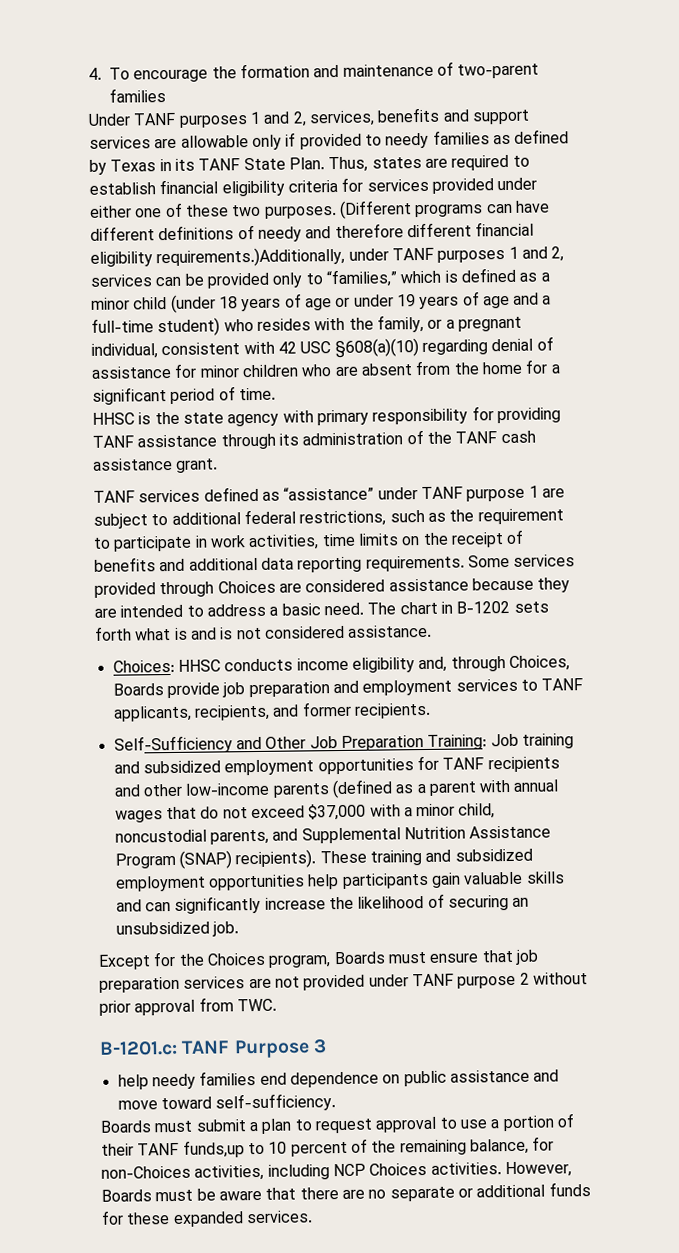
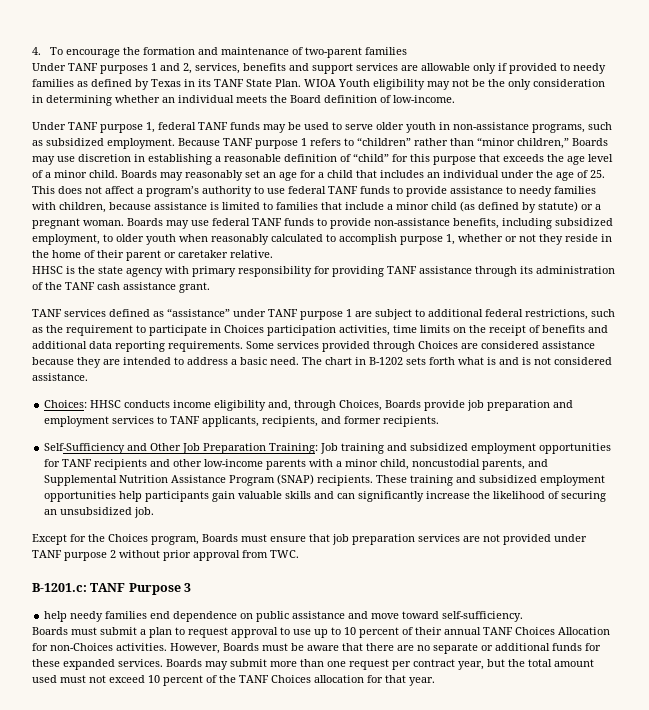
[328,154,530,173] [89,177,538,197] [89,200,550,219] [90,221,535,242] [90,246,565,268] [90,267,550,289] [91,291,552,313] [91,314,522,337] [91,336,554,359] [91,359,561,379] [92,386,276,405] Thus, states are required to establish financial eligibility criteria for services provided under either one of these two purposes. (Different programs can have different definitions of needy and therefore different financial eligibility requirements.)Additionally, under TANF purposes 1 and 2, services can be provided only to “families,” which is defined as a minor child (under 18 years of age or under 19 years of age and a full-time student) who resides with the family, or a pregnant individual, consistent with 42 USC §608(a)(10) regarding denial of assistance for minor children who are absent from the home for a significant period of time. -> [304,79,605,90] [32,95,455,106] [32,122,612,133] [32,137,608,149] [32,153,613,165] [32,170,605,181] [32,186,596,197] [32,201,601,213] [32,218,613,229] [32,234,612,245] [32,250,273,261] WIOA Youth eligibility may not be the only consideration in determining whether an individual meets the Board definition of low-income. // Under TANF purpose 1, federal TANF funds may be used to serve older youth in non-assistance programs, such as subsidized employment. Because TANF purpose 1 refers to “children” rather than “minor children,” Boards may use discretion in establishing a reasonable definition of “child” for this purpose that exceeds the age level of a minor child. Boards may reasonably set an age for a child that includes an individual under the age of 25. This does not affect a program’s authority to use federal TANF funds to provide assistance to needy families with children, because assistance is limited to families that include a minor child (as defined by statute) or a pregnant woman. Boards may use federal TANF funds to provide non-assistance benefits, including subsidized employment, to older youth when reasonably calculated to accomplish purpose 1, whether or not they reside in the home of their parent or caretaker relative.
[209,535,246,548] work -> [224,325,336,336] Choices participation
[331,779,559,799] [114,803,367,823] (defined as a parent with annual wages that do not exceed $37,000 -> (307, 464) none
[235,849,317,869] recipients). -> [317,475,374,486] recipients.
[490,1113,574,1132] [101,1136,555,1158] [101,1162,428,1181] a portion of their TANF funds,up to 10 percent of the remaining balance, for non-Choices activities, including NCP Choices -> [314,627,610,638] [32,643,113,651] up to 10 percent of their annual TANF Choices Allocation for non-Choices
(313, 1217) none -> [166,659,594,670] [32,675,435,686] Boards may submit more than one request per contract year, but the total amount used must not exceed 10 percent of the TANF Choices allocation for that year.

